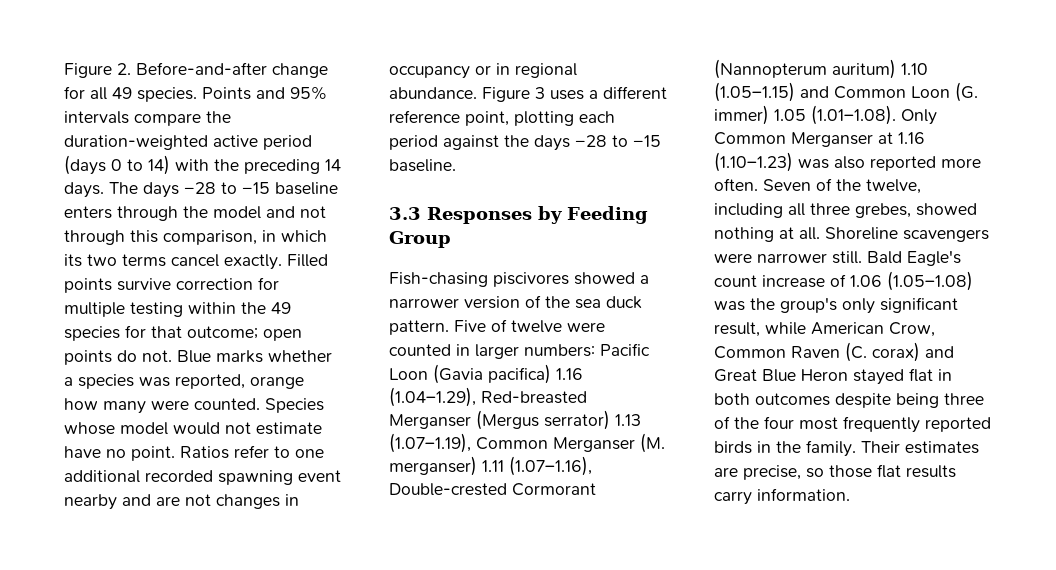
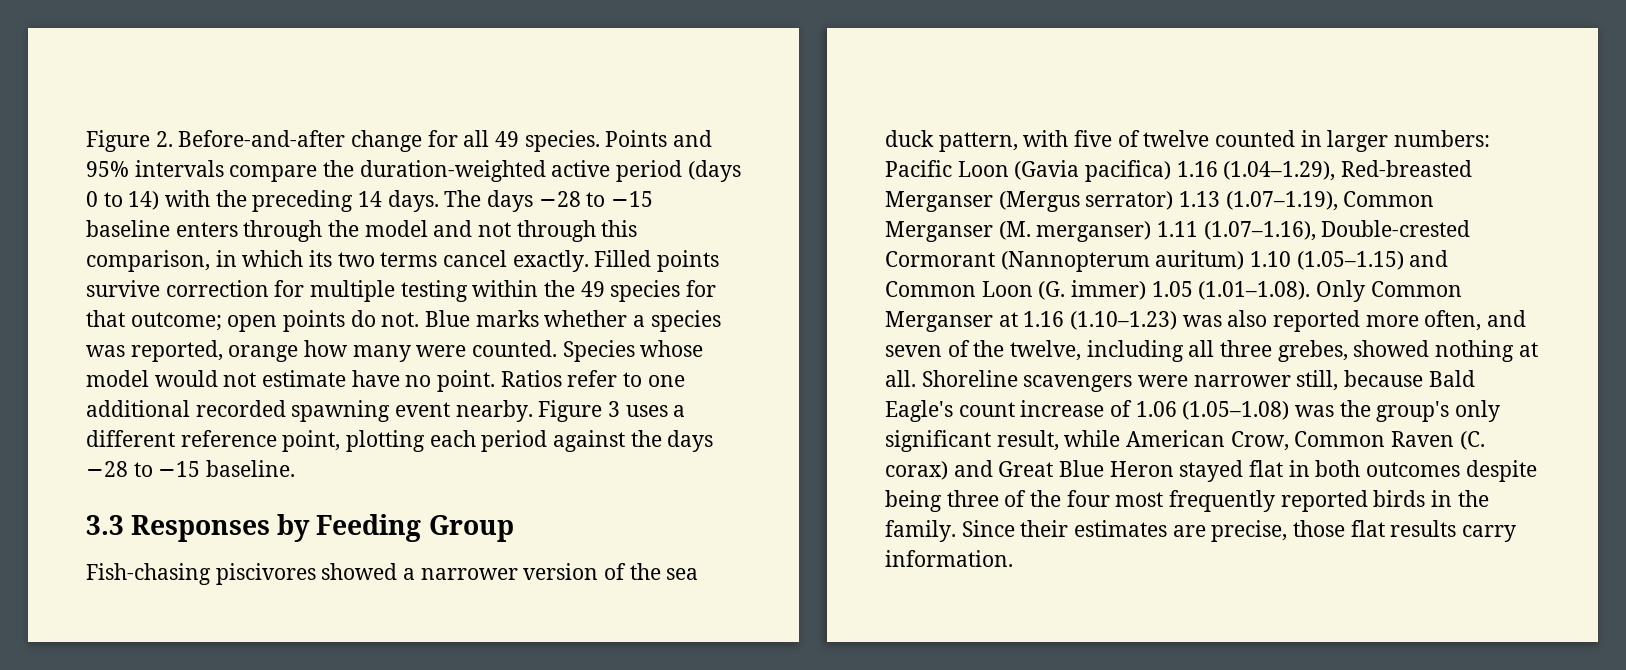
[64,494,299,510] [389,63,577,79] [389,87,477,99] nearby and are not changes in occupancy or in regional abundance. -> [455,400,533,422] nearby.
[389,320,486,335] pattern. Five -> [938,130,1113,152] pattern, with five
[567,322,605,332] were -> (1210, 138) none
[714,178,811,191] often. Seven -> [1424,310,1527,331] [885,345,942,357] often, and seven
[832,251,862,264] still. -> [1296,370,1424,391] still, because
[861,441,900,453] Their -> [961,520,1069,537] Since their
[806,468,824,478] so -> (1288, 531) none

